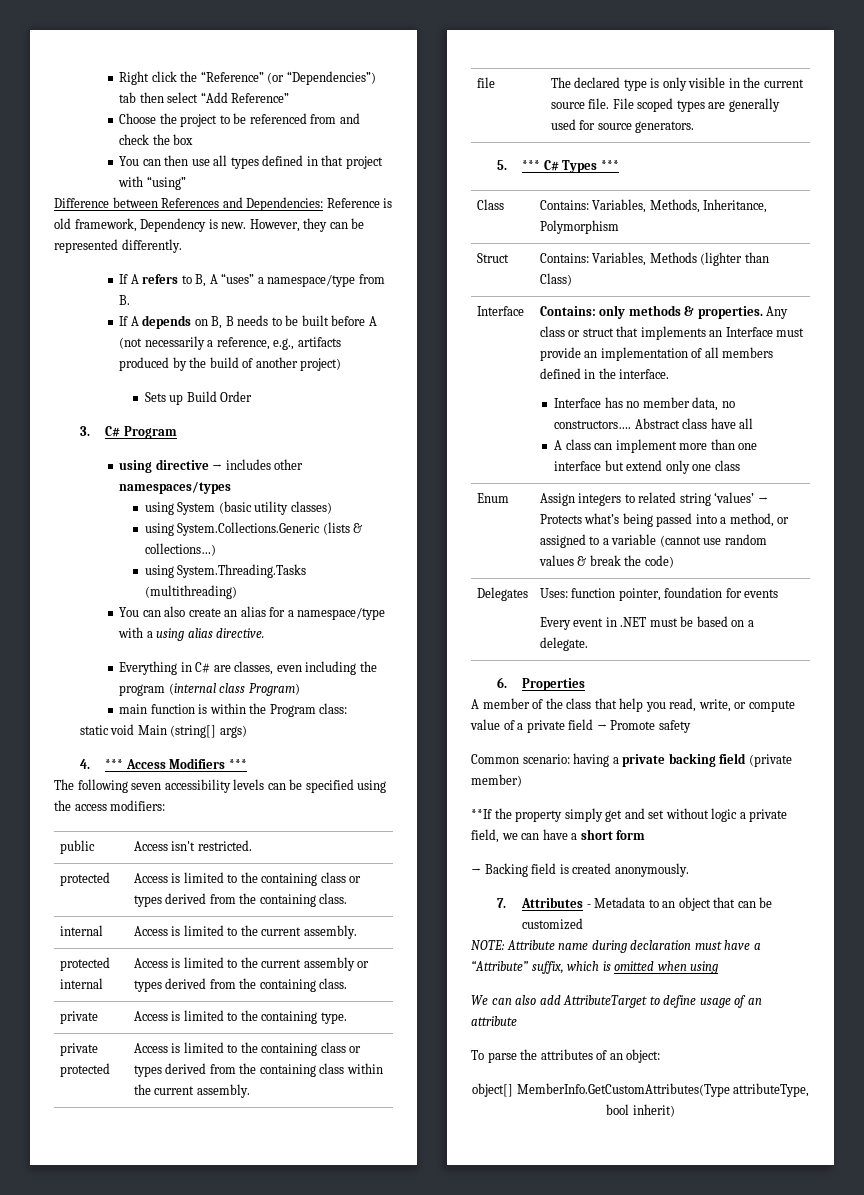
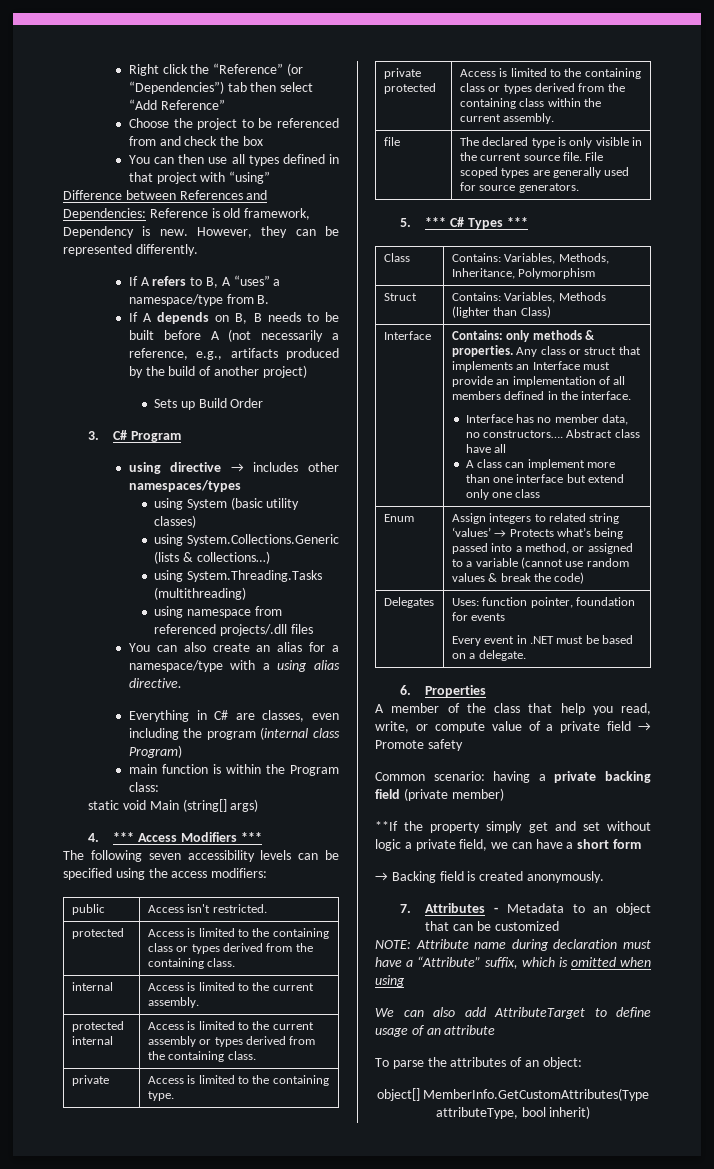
(237, 592) none -> [154,606,282,618] [154,624,313,636] // using namespace from referenced projects/.dll files

